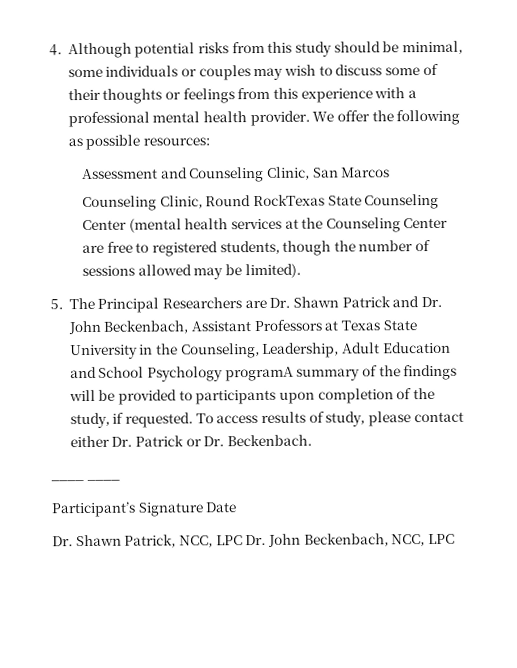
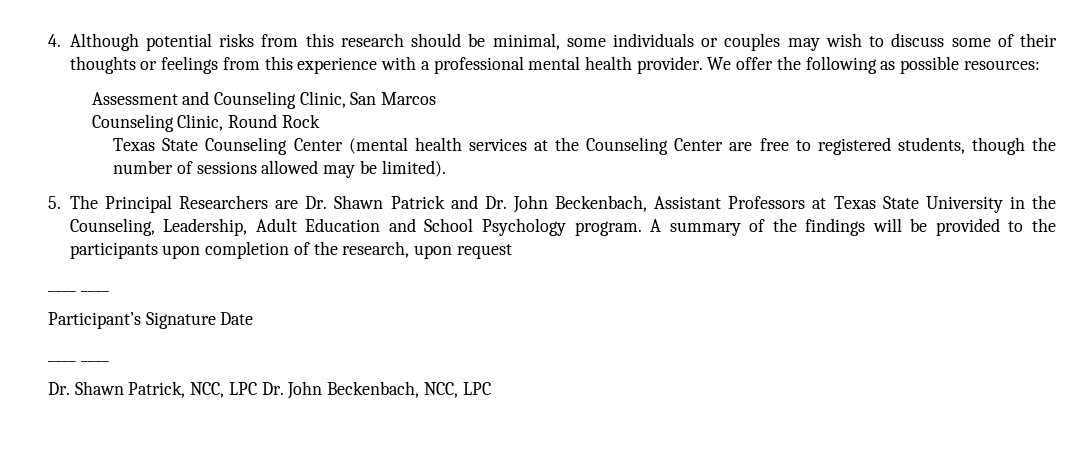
[294,41,332,57] study -> [340,33,404,47] research
[252,194,325,207] RockTexas -> [281,114,320,128] [113,138,156,151] Rock // Texas
[224,366,294,382] programA -> [574,219,662,236] program. A
(193, 395) none -> [1032,218,1057,232] the
[69,411,464,429] [69,434,312,448] study, if requested. To access results of study, please contact either Dr. Patrick or Dr. Beckenbach. -> [342,241,512,259] research, upon request
(238, 507) none -> [48,360,109,362] // ____ ____

